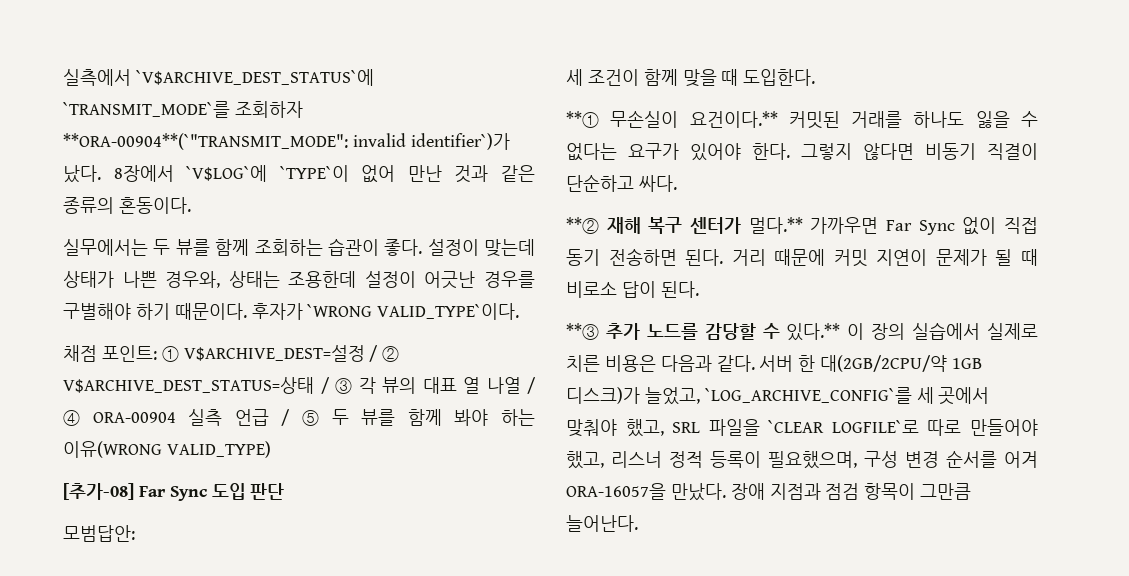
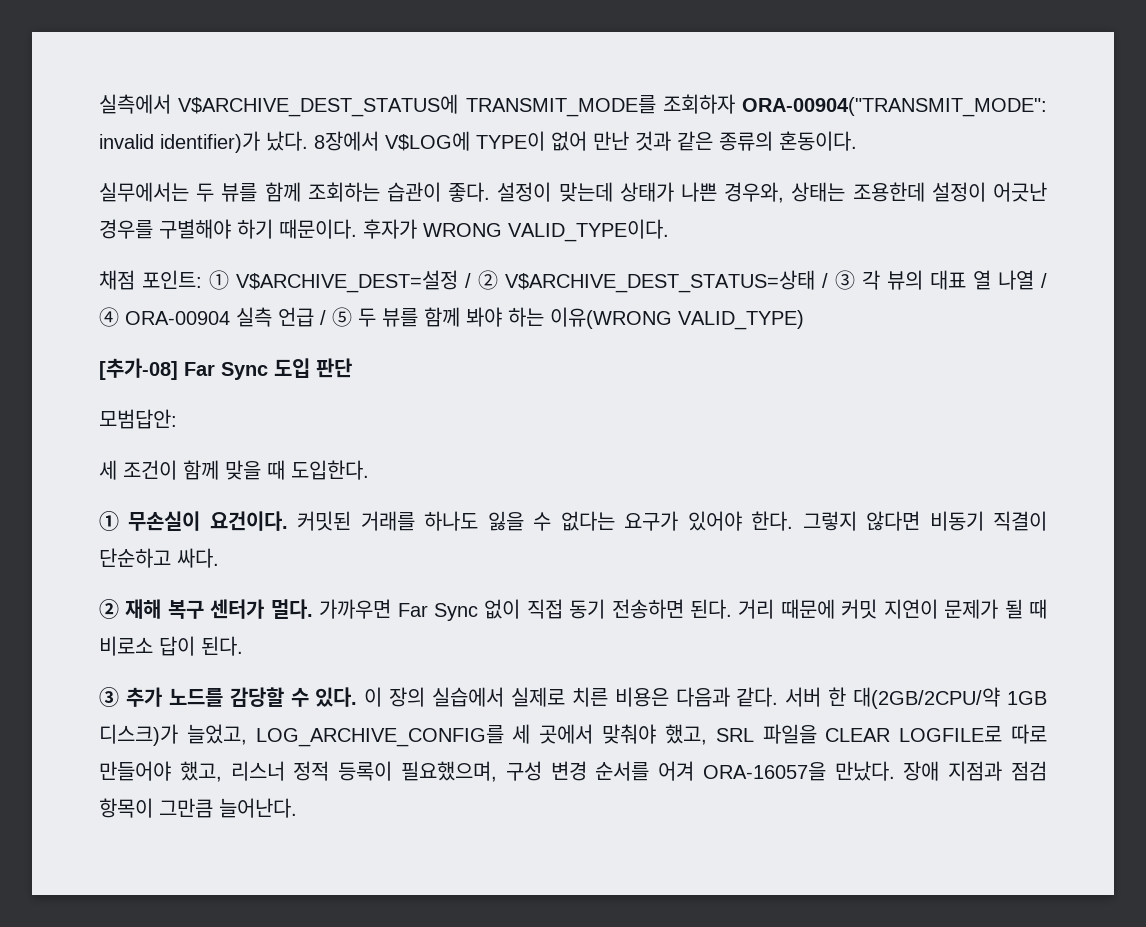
[135,69,374,86] [63,101,303,118] [63,133,510,150] [63,165,349,183] `V$ARCHIVE_DEST_STATUS`에 `TRANSMIT_MODE`를 조회하자 **ORA-00904**(`"TRANSMIT_MODE": invalid identifier`)가 났다. 8장에서 `V$LOG`에 `TYPE`이 -> [178,94,1047,117] [99,131,545,153] V$ARCHIVE_DEST_STATUS에 TRANSMIT_MODE를 조회하자 ORA-00904("TRANSMIT_MODE": invalid identifier)가 났다. 8장에서 V$LOG에 TYPE이
[307,303,520,320] `WRONG VALID_TYPE`이다. -> [423,219,669,242] WRONG VALID_TYPE이다.
[566,110,778,128] **① 무손실이 요건이다.** -> [99,511,288,531] ① 무손실이 요건이다.
[566,217,599,234] **② -> [99,599,119,619] ②
[748,217,803,234] 멀다.** -> [270,599,313,619] 멀다.
[566,323,599,340] **③ -> [99,687,119,707] ③
[786,323,841,341] 있다.** -> [315,687,358,707] 있다.
[704,387,912,404] `LOG_ARCHIVE_CONFIG`를 -> [255,725,504,747] LOG_ARCHIVE_CONFIG를
[768,420,919,433] `CLEAR LOGFILE`로 -> [825,726,1003,742] CLEAR LOGFILE로

